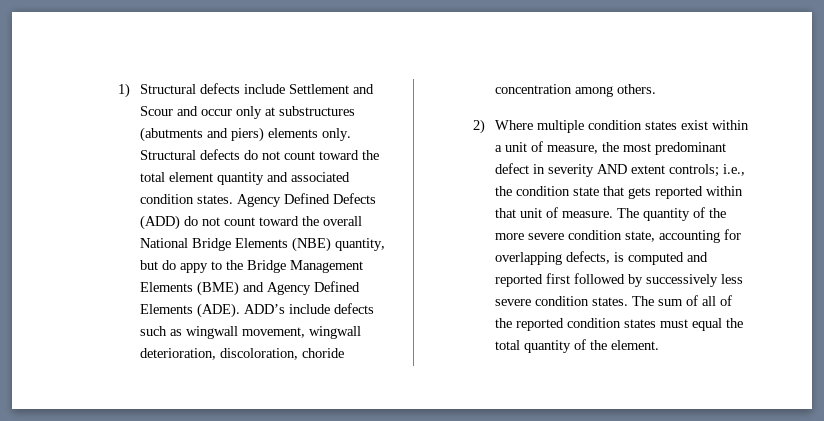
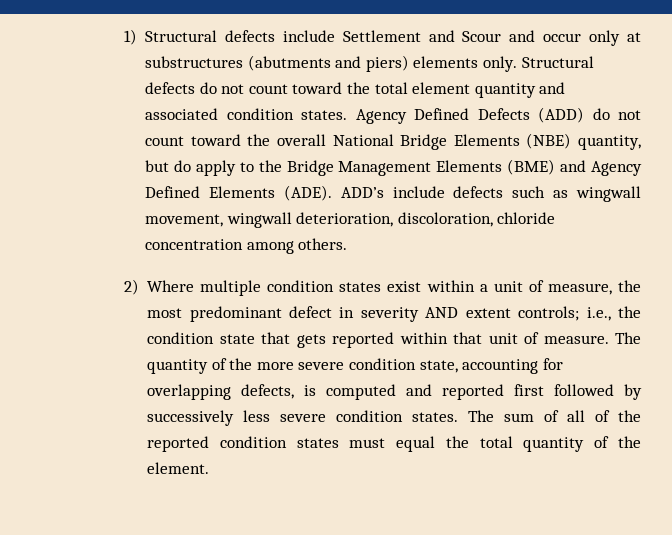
[179,263,208,273] appy -> [195,160,236,176] apply
[301,348,344,358] choride -> [497,212,556,224] chloride

